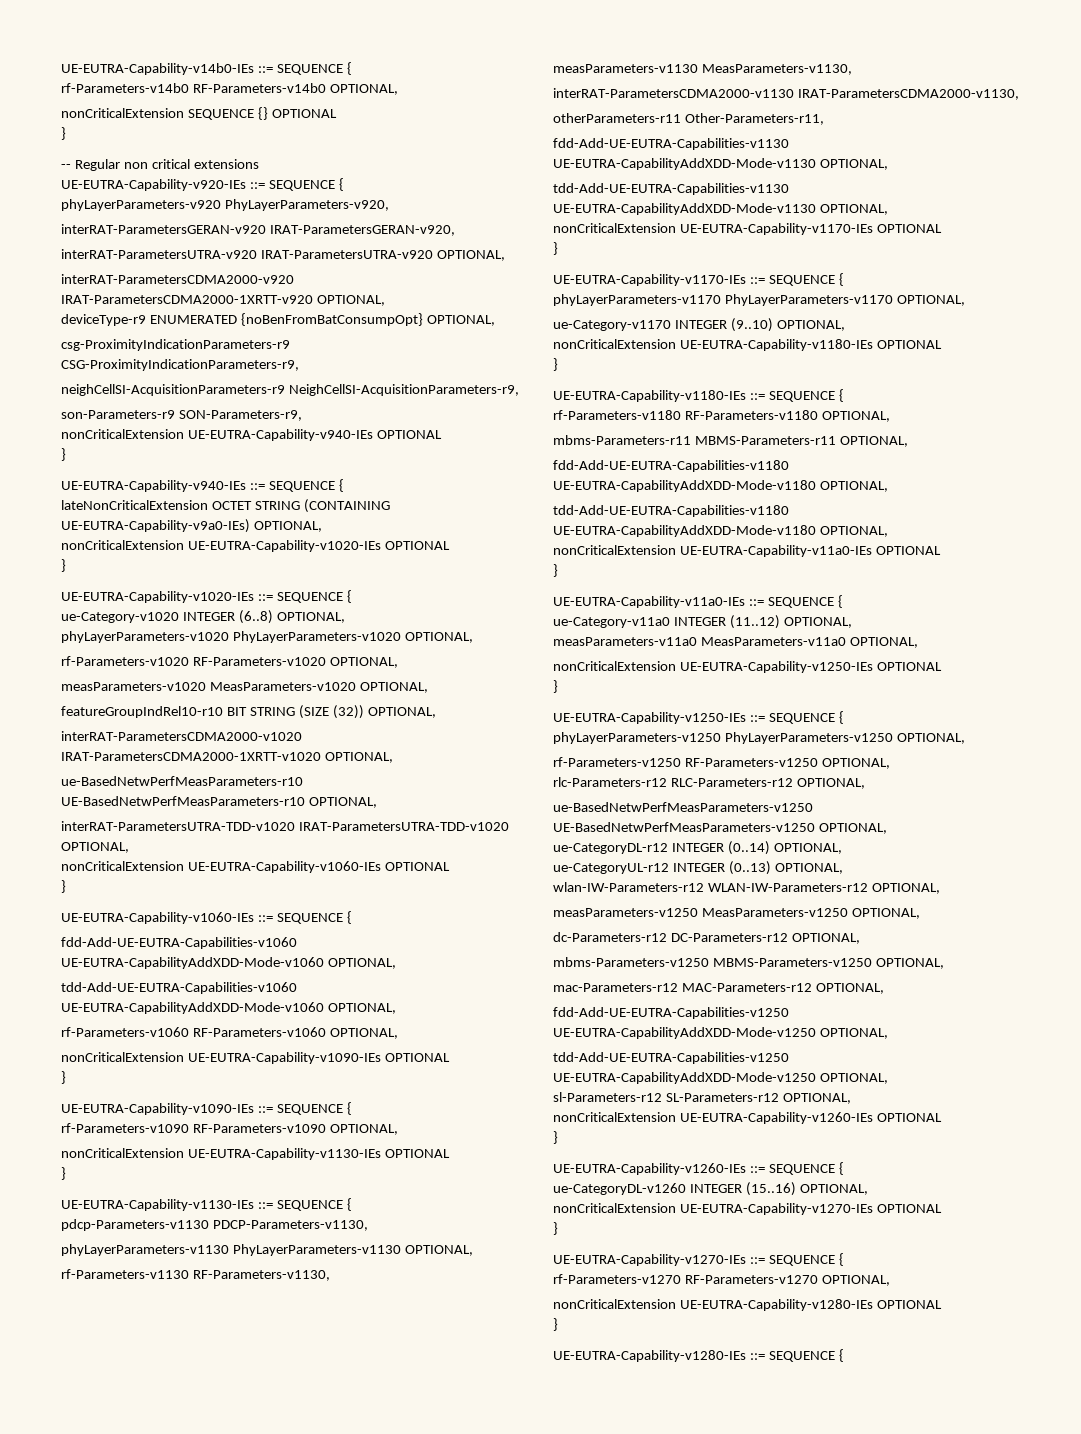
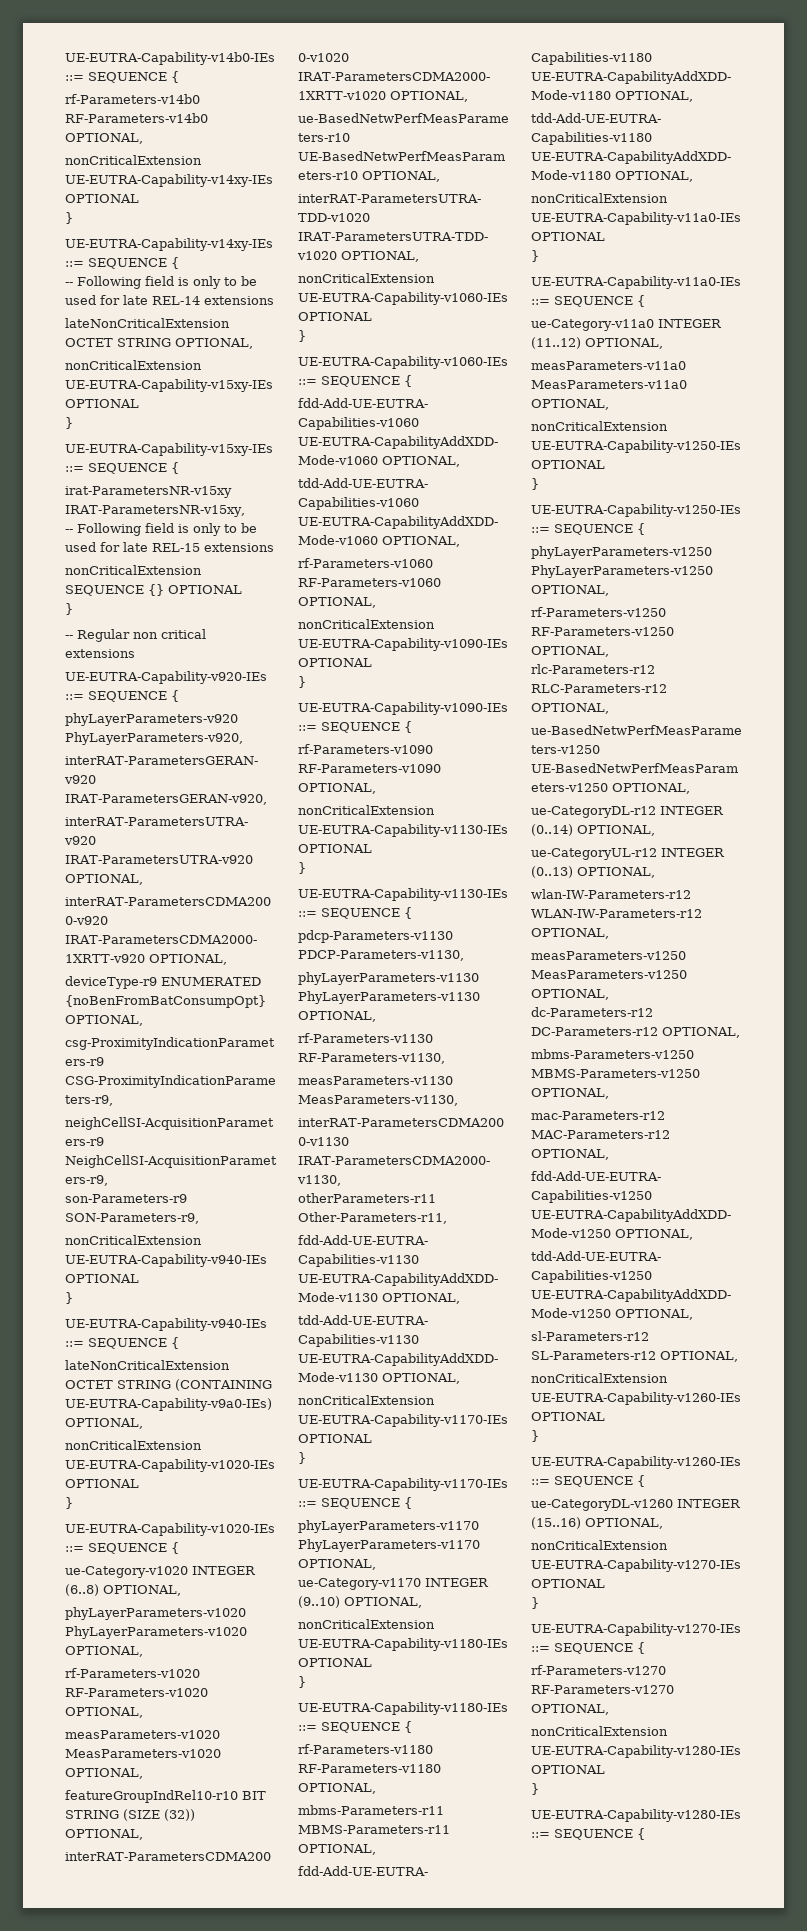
(398, 89) none -> [65,155,202,165] [65,174,273,187] [65,194,139,203] [65,212,73,224] [65,238,273,251] [65,257,179,269] [65,276,257,289] [65,295,274,305] [65,318,230,328] [65,338,253,349] [65,360,202,370] [65,379,273,392] [65,399,139,408] [65,417,73,429] [65,443,273,456] [65,462,179,474] [65,486,232,498] [65,505,245,517] [65,523,257,536] [65,542,274,552] // nonCriticalExtension UE-EUTRA-Capability-v14xy-IEs OPTIONAL // } // UE-EUTRA-Capability-v14xy-IEs ::= SEQUENCE { // -- Following field is only to be used for late REL-14 extensions // lateNonCriticalExtension OCTET STRING OPTIONAL, // nonCriticalExtension UE-EUTRA-Capability-v15xy-IEs OPTIONAL // } // UE-EUTRA-Capability-v15xy-IEs ::= SEQUENCE { // irat-ParametersNR-v15xy IRAT-ParametersNR-v15xy, // -- Following field is only to be used for late REL-15 extensions

